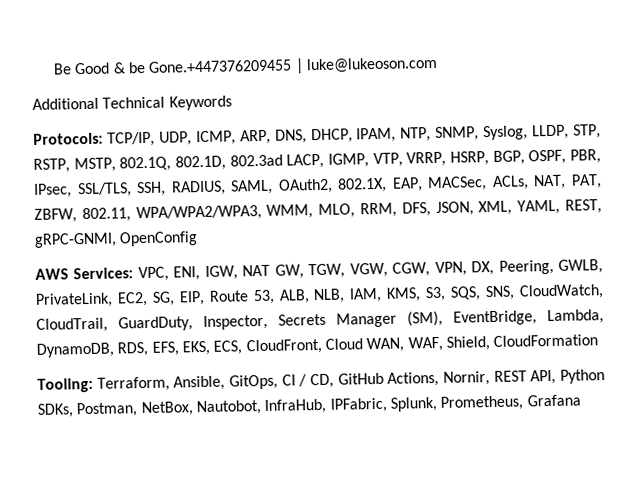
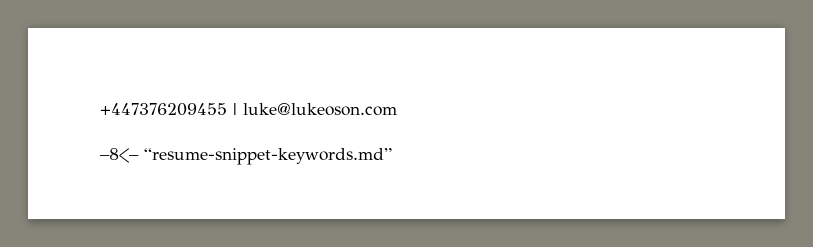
[52,56,438,75] [32,95,232,111] [33,124,601,147] [33,149,601,173] [33,174,602,198] [34,199,602,223] [34,231,199,248] [35,259,603,282] [35,284,604,308] [36,309,604,333] [36,334,599,358] [37,369,606,393] [37,394,581,418] Be Good & be Gone.+447376209455 | luke@lukeoson.com // Additional Technical Keywords // Protocols: TCP/IP, UDP, ICMP, ARP, DNS, DHCP, IPAM, NTP, SNMP, Syslog, LLDP, STP, RSTP, MSTP, 802.1Q, 802.1D, 802.3ad LACP, IGMP, VTP, VRRP, HSRP, BGP, OSPF, PBR, IPsec, SSL/TLS, SSH, RADIUS, SAML, OAuth2, 802.1X, EAP, MACSec, ACLs, NAT, PAT, ZBFW, 802.11, WPA/WPA2/WPA3, WMM, MLO, RRM, DFS, JSON, XML, YAML, REST, gRPC-GNMI, OpenConfig // AWS Services: VPC, ENI, IGW, NAT GW, TGW, VGW, CGW, VPN, DX, Peering, GWLB, PrivateLink, EC2, SG, EIP, Route 53, ALB, NLB, IAM, KMS, S3, SQS, SNS, CloudWatch, CloudTrail, GuardDuty, Inspector, Secrets Manager (SM), EventBridge, Lambda, DynamoDB, RDS, EFS, EKS, ECS, CloudFront, Cloud WAN, WAF, Shield, CloudFormation // Tooling: Terraform, Ansible, GitOps, CI / CD, GitHub Actions, Nornir, REST API, Python SDKs, Postman, NetBox, Nautobot, InfraHub, IPFabric, Splunk, Prometheus, Grafana -> [100,103,397,116] [100,148,392,165] +447376209455 | luke@lukeoson.com // –8<– “resume-snippet-keywords.md”

